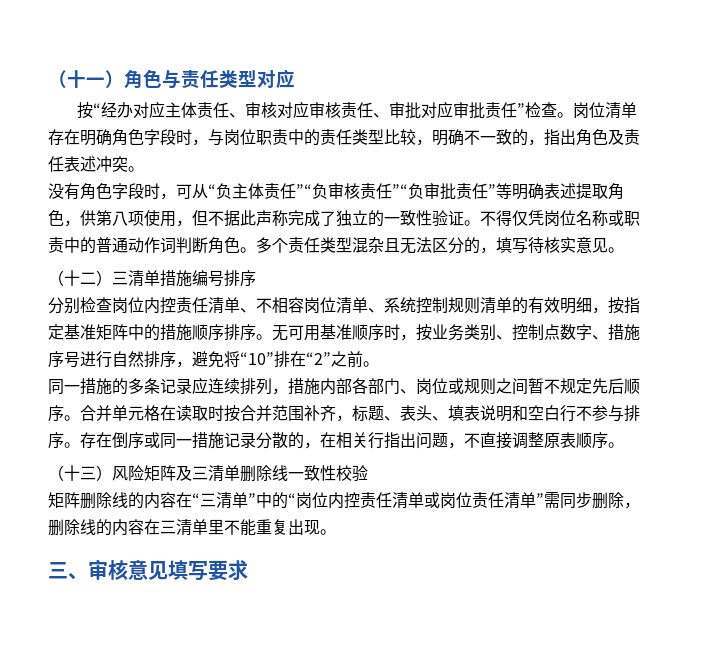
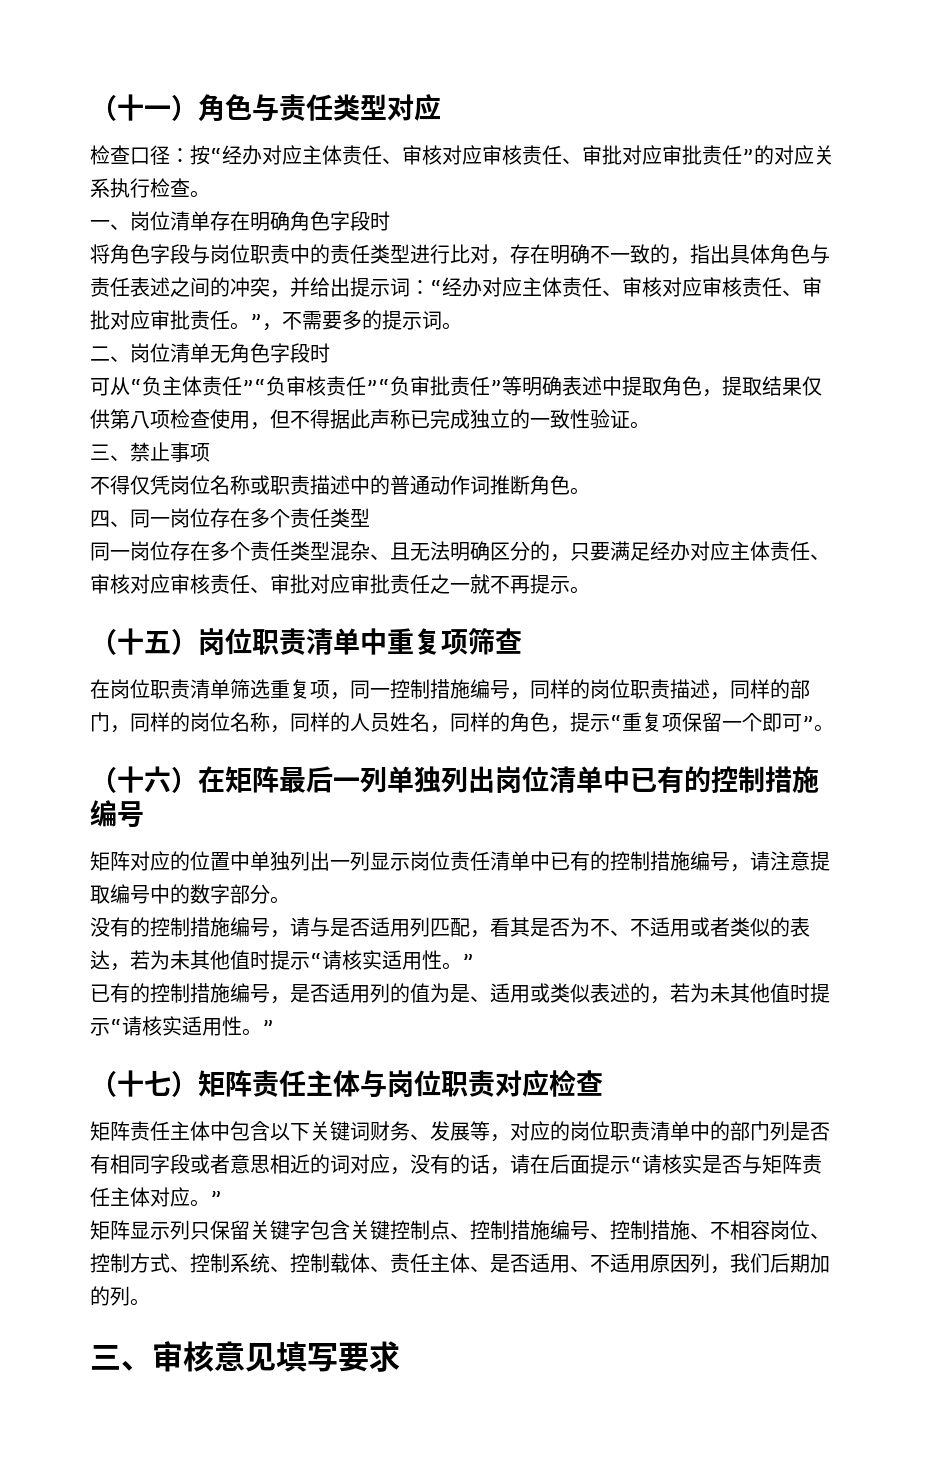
(295, 79) none -> [90,145,190,165] 检查口径：
(526, 109) none -> [754,145,834,165] [90,178,150,198] 的对应关系执行
(574, 115) none -> [90,220,130,230] // 一、
[192,139,208,146] ， -> [90,244,190,264] // 将角色字段
[384,129,432,146] 比较， -> [410,244,550,265] 进行比对，存在
[576,129,640,146] [48,156,144,172] [48,183,176,200] 角色及责任表述冲突。 // 没有角色字段时， -> [730,244,830,264] [90,277,822,298] [90,310,462,331] [90,343,330,363] 具体角色与责任表述之间的冲突，并给出提示词：“经办对应主体责任、审核对应审核责任、审批对应审批责任。”，不需要多的提示词。 // 二、岗位清单无角色字段时 //
(576, 191) none -> [602,376,622,396] 中
(80, 223) none -> [722,376,822,396] 提取结果仅
(144, 218) none -> [170,409,210,429] 检查
(224, 218) none -> [310,409,330,429] 得
[288,210,336,227] 完成了 -> [410,409,470,429] 已完成
(480, 223) none -> [90,442,210,462] // 三、禁止事项 //
(64, 245) none -> [310,475,350,495] 描述
[176,237,192,253] 判 -> [490,475,510,495] 推
[256,237,624,254] [48,270,256,287] [48,297,640,314] [48,324,640,341] [48,351,379,368] [48,377,640,395] [48,405,640,422] [48,432,624,449] [48,465,368,482] [48,492,640,509] [48,519,320,536] 多个责任类型混杂且无法区分的，填写待核实意见。 // （十二）三清单措施编号排序 // 分别检查岗位内控责任清单、不相容岗位清单、系统控制规则清单的有效明细，按指定基准矩阵中的措施顺序排序。无可用基准顺序时，按业务类别、控制点数字、措施序号进行自然排序，避免将“10”排在“2”之前。 // 同一措施的多条记录应连续排列，措施内部各部门、岗位或规则之间暂不规定先后顺序。合并单元格在读取时按合并范围补齐，标题、表头、填表说明和空白行不参与排序。存在倒序或同一措施记录分散的，在相关行指出问题，不直接调整原表顺序。 // （十三）风险矩阵及三清单删除线一致性校验 // 矩阵删除线的内容在“三清单”中的“岗位内控责任清单或岗位责任清单”需同步删除，删除线的内容在三清单里不能重复出现 -> [90,508,370,528] [90,541,830,562] [90,574,590,594] [90,628,522,655] [90,679,810,700] [90,712,834,733] [90,766,819,793] [90,800,144,827] [90,851,830,872] [90,884,290,904] [90,917,810,938] [90,950,474,971] [90,983,830,1004] [90,1016,274,1036] [90,1070,603,1098] [90,1121,830,1142] [90,1154,822,1175] [90,1187,222,1207] [90,1220,830,1240] [90,1253,830,1274] [90,1286,130,1306] // 四、同一岗位存在多个责任类型 // 同一岗位存在多个责任类型混杂、且无法明确区分的，只要满足经办对应主体责任、审核对应审核责任、审批对应审批责任之一就不再提示。 // （十五）岗位职责清单中重复项筛查 // 在岗位职责清单筛选重复项，同一控制措施编号，同样的岗位职责描述，同样的部门，同样的岗位名称，同样的人员姓名，同样的角色，提示“重复项保留一个即可”。 // （十六）在矩阵最后一列单独列出岗位清单中已有的控制措施编号 // 矩阵对应的位置中单独列出一列显示岗位责任清单中已有的控制措施编号，请注意提取编号中的数字部分。 // 没有的控制措施编号，请与是否适用列匹配，看其是否为不、不适用或者类似的表达，若为未其他值时提示“请核实适用性。” // 已有的控制措施编号，是否适用列的值为是、适用或类似表述的，若为未其他值时提示“请核实适用性。” // （十七）矩阵责任主体与岗位职责对应检查 // 矩阵责任主体中包含以下关键词财务、发展等，对应的岗位职责清单中的部门列是否有相同字段或者意思相近的词对应，没有的话，请在后面提示“请核实是否与矩阵责任主体对应。” // 矩阵显示列只保留关键字包含关键控制点、控制措施编号、控制措施、不相容岗位、控制方式、控制系统、控制载体、责任主体、是否适用、不适用原因列，我们后期加的列

